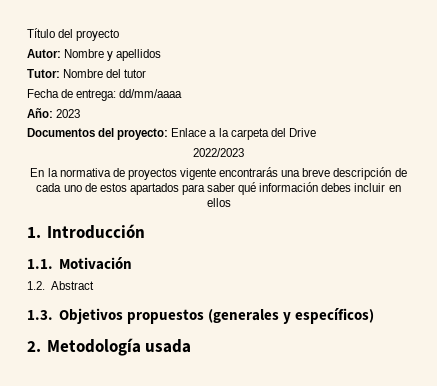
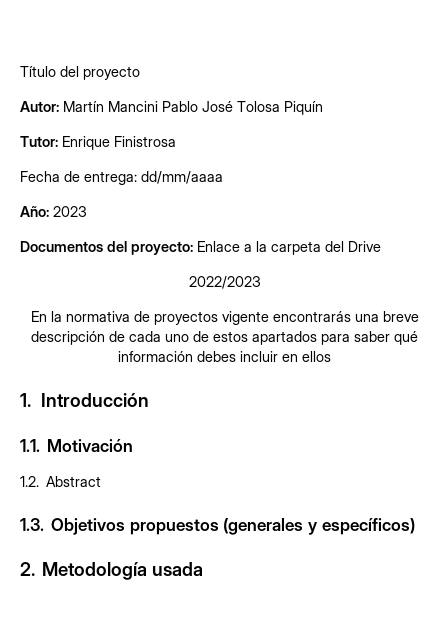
[64,49,162,61] [27,69,147,78] Nombre y apellidos // Tutor: Nombre del tutor -> [63,101,323,115] [20,136,176,150] Martín Mancini Pablo José Tolosa Piquín // Tutor: Enrique Finistrosa

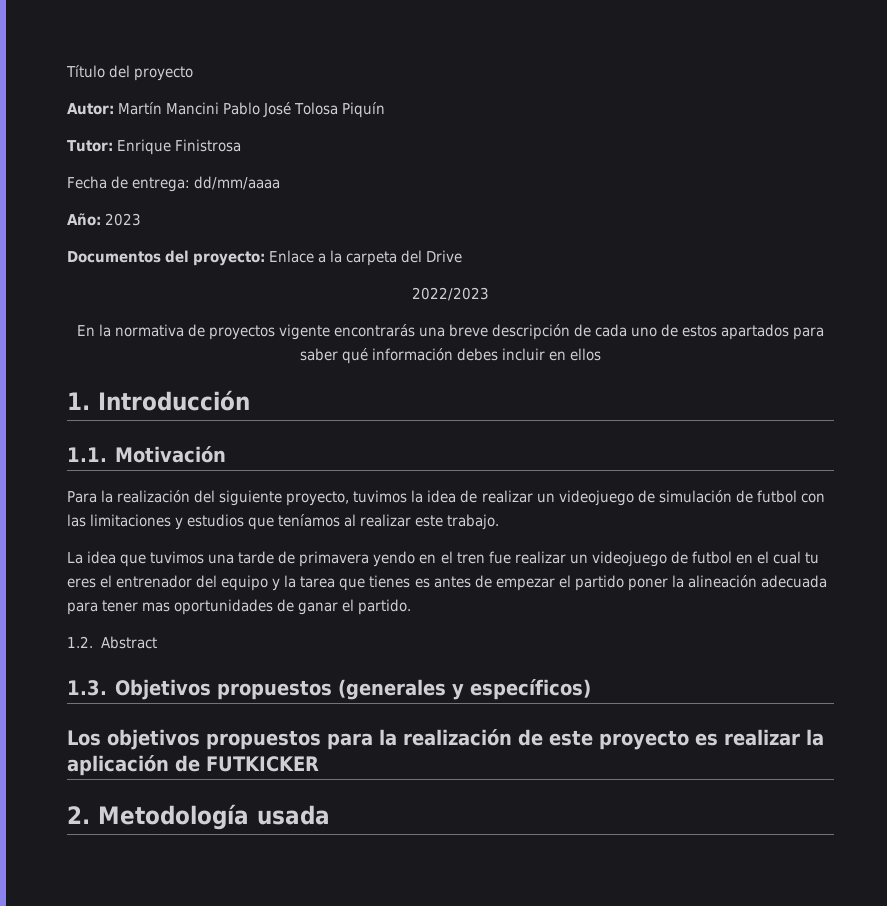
(134, 445) none -> [67,490,825,506] [67,514,500,530] [67,551,820,567] [67,575,827,591] [67,599,412,615] // Para la realización del siguiente proyecto, tuvimos la idea de realizar un videojuego de simulación de futbol con las limitaciones y estudios que teníamos al realizar este trabajo. // La idea que tuvimos una tarde de primavera yendo en el tren fue realizar un videojuego de futbol en el cual tu eres el entrenador del equipo y la tarea que tienes es antes de empezar el partido poner la alineación adecuada para tener mas oportunidades de ganar el partido.
(415, 526) none -> [67,729,824,750] [67,755,319,776] // Los objetivos propuestos para la realización de este proyecto es realizar la aplicación de FUTKICKER

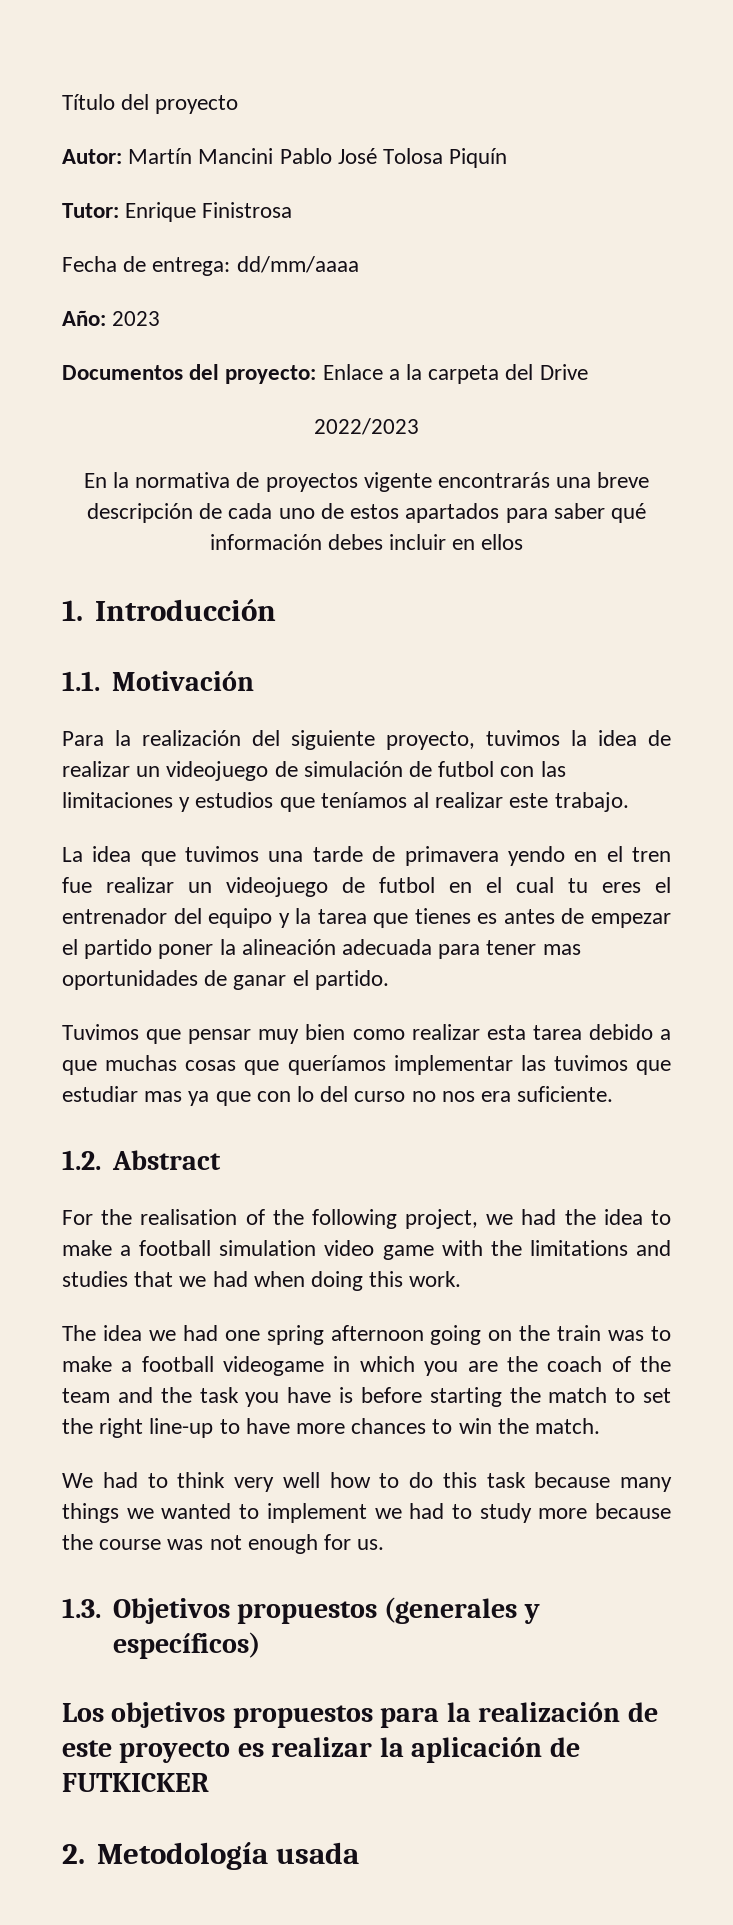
[67,636,157,649] 1.2. Abstract -> [62,1024,672,1044] [62,1055,671,1075] [62,1086,614,1106] [62,1150,221,1170] [62,1209,671,1229] [62,1240,671,1260] [62,1271,462,1291] [62,1325,671,1345] [62,1356,671,1376] [62,1387,671,1407] [62,1418,601,1438] [62,1472,672,1492] [62,1503,671,1523] [62,1534,385,1554] Tuvimos que pensar muy bien como realizar esta tarea debido a que muchas cosas que queríamos implementar las tuvimos que estudiar mas ya que con lo del curso no nos era suficiente. // 1.2. Abstract // For the realisation of the following project, we had the idea to make a football simulation video game with the limitations and studies that we had when doing this work. // The idea we had one spring afternoon going on the train was to make a football videogame in which you are the coach of the team and the task you have is before starting the match to set the right line-up to have more chances to win the match. // We had to think very well how to do this task because many things we wanted to implement we had to study more because the course was not enough for us.

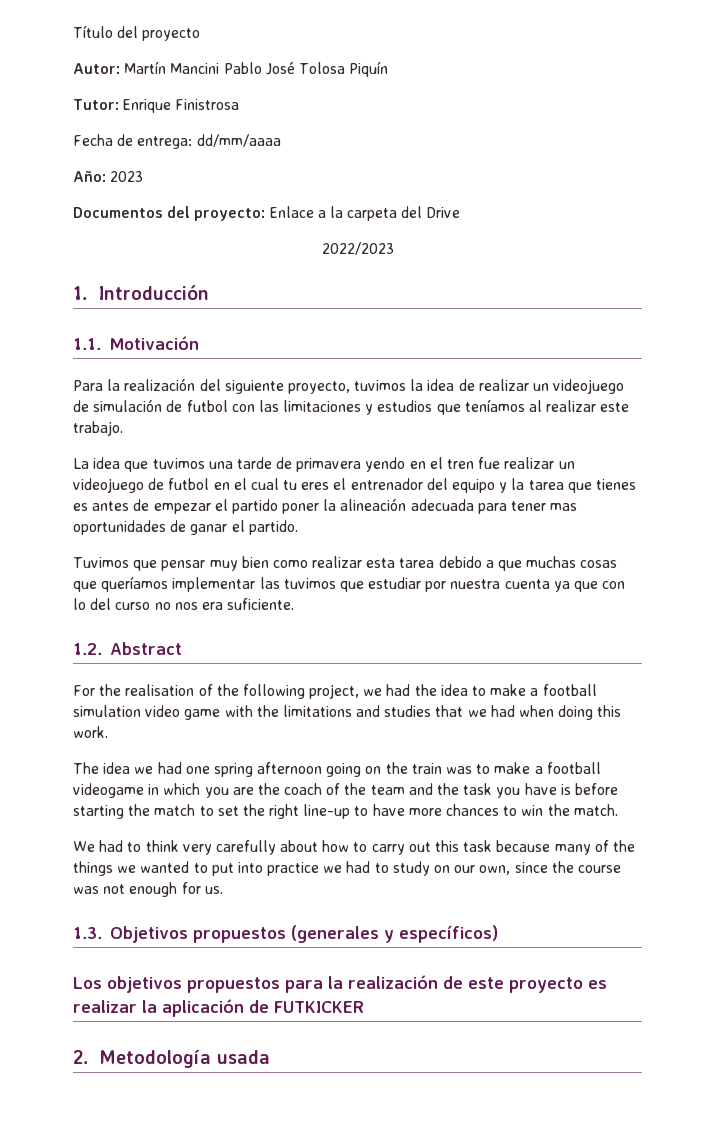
[83,472,650,492] [87,503,646,523] [209,534,524,550] // En la normativa de proyectos vigente encontrarás una breve descripción de cada uno de estos apartados para saber qué información debes incluir en ellos -> (394, 248) none
[144,1091,183,1102] mas -> [425,579,550,592] por nuestra cuenta
[282,1472,433,1488] well how to do -> [215,840,431,855] carefully about how to carry out
(672, 1484) none -> [594,840,635,852] of the
[266,1503,367,1523] implement -> [211,862,320,876] put into practice
[538,1503,671,1519] more because -> [434,862,548,875] on our own, since

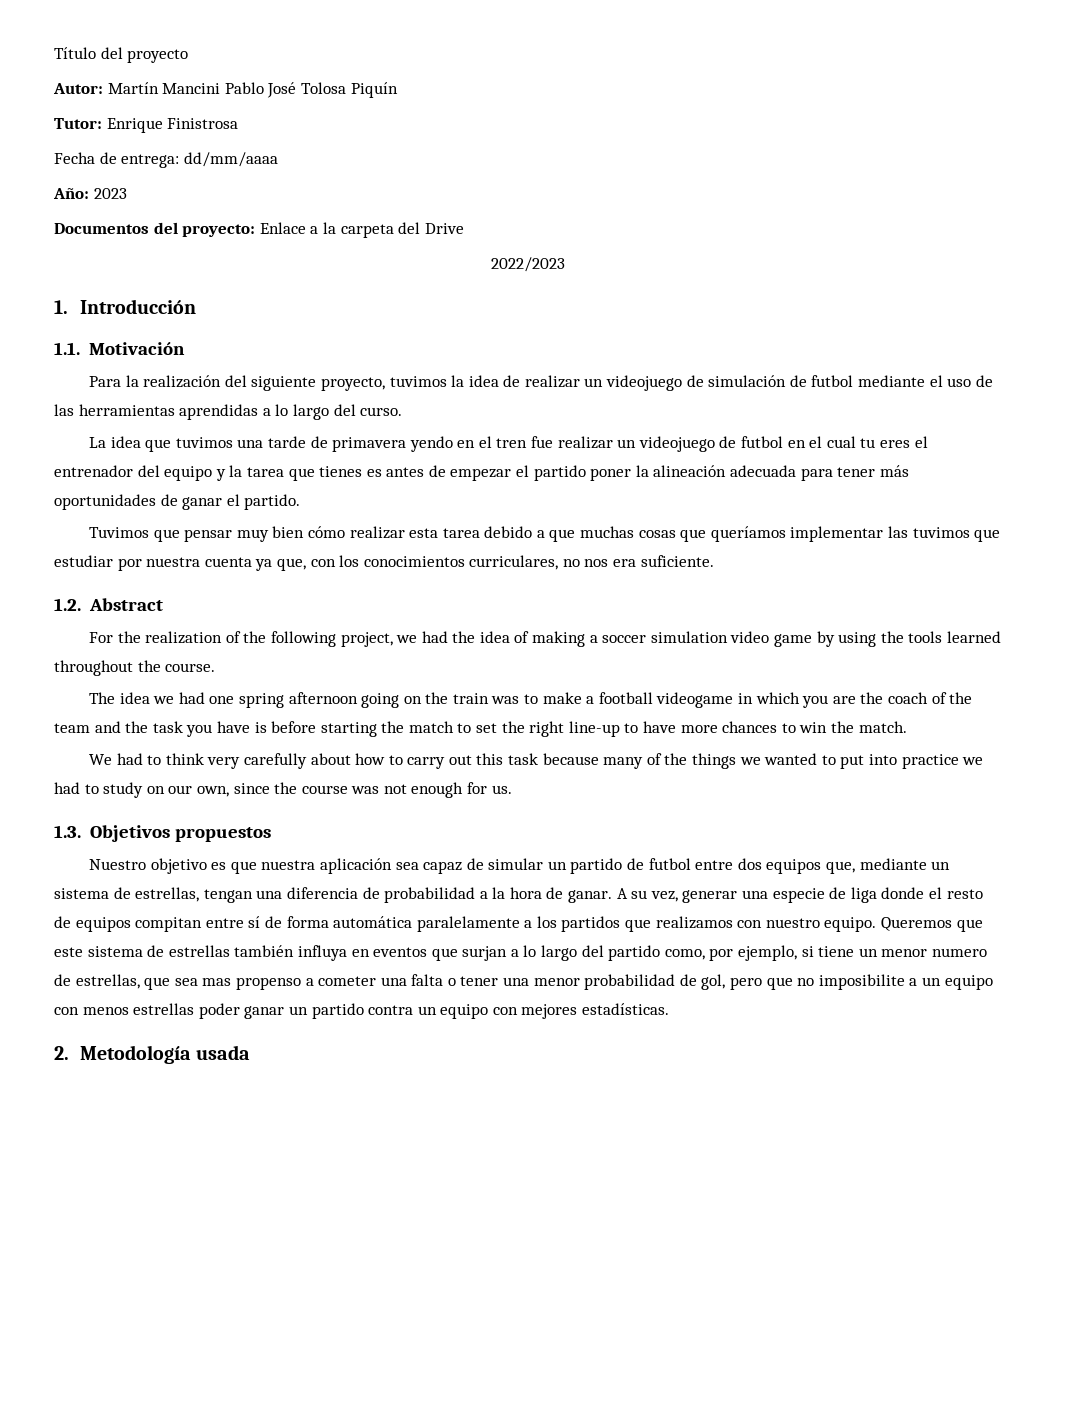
[231,399,630,415] [73,421,123,436] con las limitaciones y estudios que teníamos al realizar este trabajo. -> [858,375,993,387] [54,404,403,420] mediante el uso de las herramientas aprendidas a lo largo del curso.
[550,503,578,511] mas -> [879,465,909,477] más
[272,560,308,568] como -> [307,526,345,538] cómo
[574,581,626,592] [73,598,151,610] que con lo del curso -> [276,555,559,571] que, con los conocimientos curriculares,
[125,684,195,696] realisation -> [145,631,223,644] realization
[472,684,597,696] [73,705,622,720] [73,726,108,738] to make a football simulation video game with the limitations and studies that we had when doing this work. -> [514,631,1001,647] [54,660,216,676] of making a soccer simulation video game by using the tools learned throughout the course.
[290,925,498,943] [73,975,607,993] [73,999,364,1017] (generales y específicos) // Los objetivos propuestos para la realización de este proyecto es realizar la aplicación de FUTKICKER -> [88,858,951,874] [54,887,983,903] [54,916,983,932] [54,945,987,961] [54,974,993,990] [54,1003,670,1019] // Nuestro objetivo es que nuestra aplicación sea capaz de simular un partido de futbol entre dos equipos que, mediante un sistema de estrellas, tengan una diferencia de probabilidad a la hora de ganar. A su vez, generar una especie de liga donde el resto de equipos compitan entre sí de forma automática paralelamente a los partidos que realizamos con nuestro equipo. Queremos que este sistema de estrellas también influya en eventos que surjan a lo largo del partido como, por ejemplo, si tiene un menor numero de estrellas, que sea mas propenso a cometer una falta o tener una menor probabilidad de gol, pero que no imposibilite a un equipo con menos estrellas poder ganar un partido contra un equipo con mejores estadísticas.

